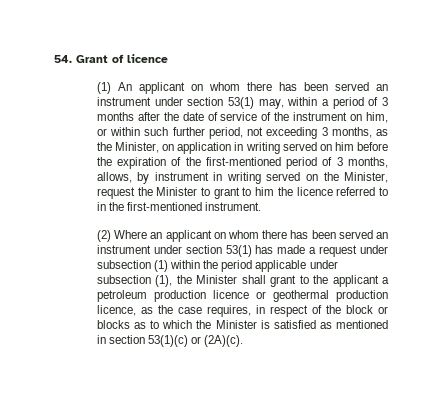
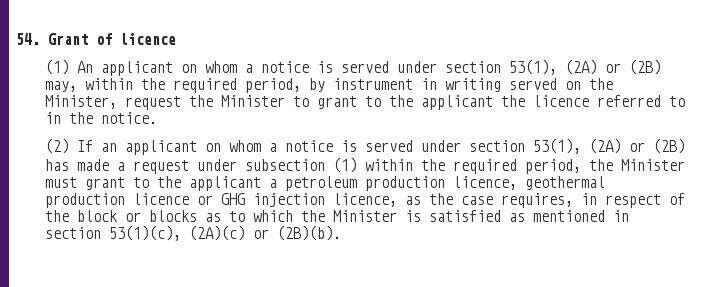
[246,82,388,91] [96,97,389,109] [96,112,389,123] [96,127,388,139] [96,142,388,154] [96,157,388,169] [96,172,132,183] there has been served an instrument under section 53(1) may, within a period of 3 months after the date of service of the instrument on him, or within such further period, not exceeding 3 months, as the Minister, on application in writing served on him before the expiration of the first-mentioned period of 3 months, allows, -> [244,59,661,75] [44,78,301,93] a notice is served under section 53(1), (2A) or (2B) may, within the required period,
[255,187,275,196] him -> [388,95,493,110] the applicant
[127,202,262,211] first-mentioned instrument. -> [100,112,157,124] notice.
[114,230,148,239] Where -> [76,140,93,152] If
[262,230,388,239] [96,245,252,257] there has been served an instrument under section 53(1) -> [268,138,685,154] a notice is served under section 53(1), (2A) or (2B)
[221,260,338,272] [96,275,266,287] period applicable under subsection (1), the Minister shall -> [452,159,685,174] [44,177,77,188] required period, the Minister must
[212,290,388,302] licence or geothermal production -> [452,176,605,190] [44,193,325,208] licence, geothermal production licence or GHG injection
[148,335,244,347] 53(1)(c) or (2A)(c). -> [108,225,341,241] 53(1)(c), (2A)(c) or (2B)(b).

